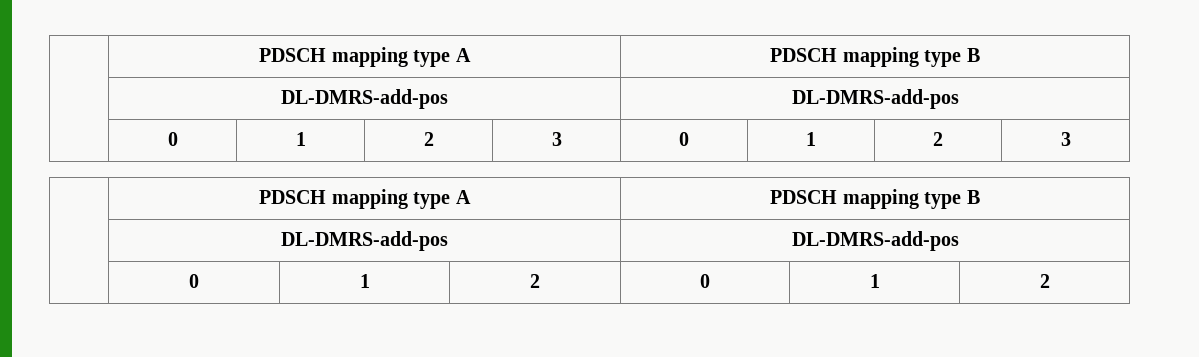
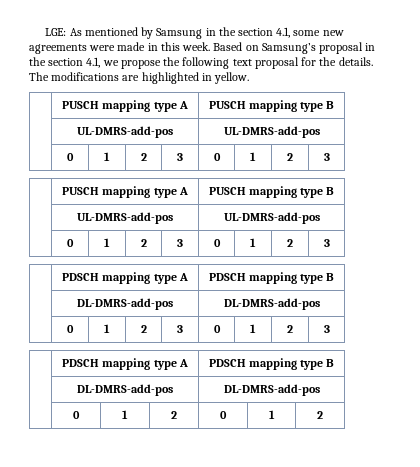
(259, 55) none -> [45,27,344,39] [29,42,376,54] [29,57,373,69] [29,72,250,84] [62,100,188,112] [208,100,335,112] [77,126,173,138] [223,126,320,138] [67,153,74,161] [104,152,110,161] [140,153,147,161] [177,153,183,161] [213,153,221,161] [250,152,256,161] [287,153,293,161] [323,153,330,161] [62,186,188,198] [208,186,335,198] [77,212,173,224] [223,212,320,224] [67,239,74,247] [104,238,110,247] [140,239,147,247] [177,239,183,247] [213,239,221,247] [250,238,256,247] [287,239,293,247] [323,239,330,247] LGE: As mentioned by Samsung in the section 4.1, some new agreements were made in this week. Based on Samsung’s proposal in the section 4.1, we propose the following text proposal for the details. The modifications are highlighted in yellow. // | PUSCH mapping type A | PUSCH mapping type B // | UL-DMRS-add-pos | UL-DMRS-add-pos // | 0 | 1 | 2 | 3 | 0 | 1 | 2 | 3 // | PUSCH mapping type A | PUSCH mapping type B // | UL-DMRS-add-pos | UL-DMRS-add-pos // | 0 | 1 | 2 | 3 | 0 | 1 | 2 | 3 //

